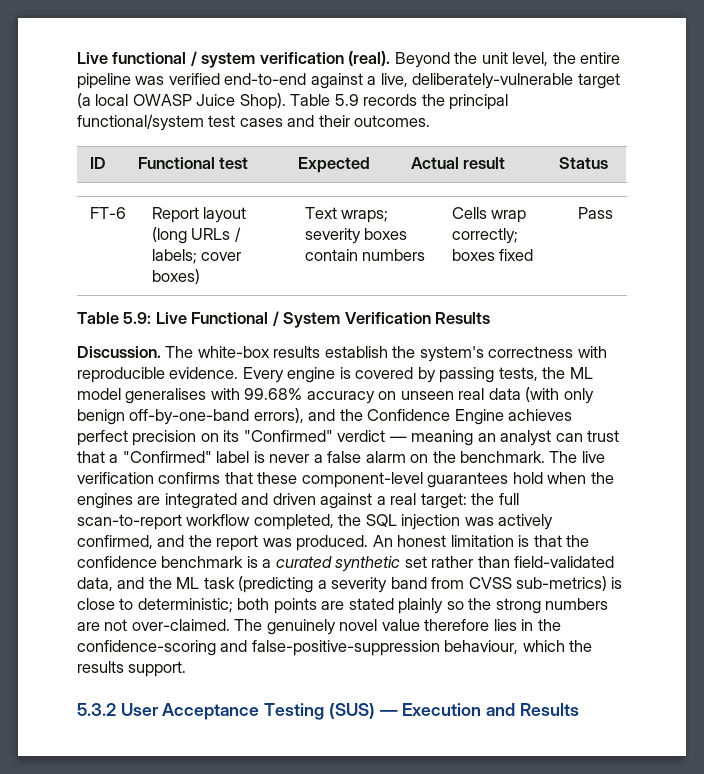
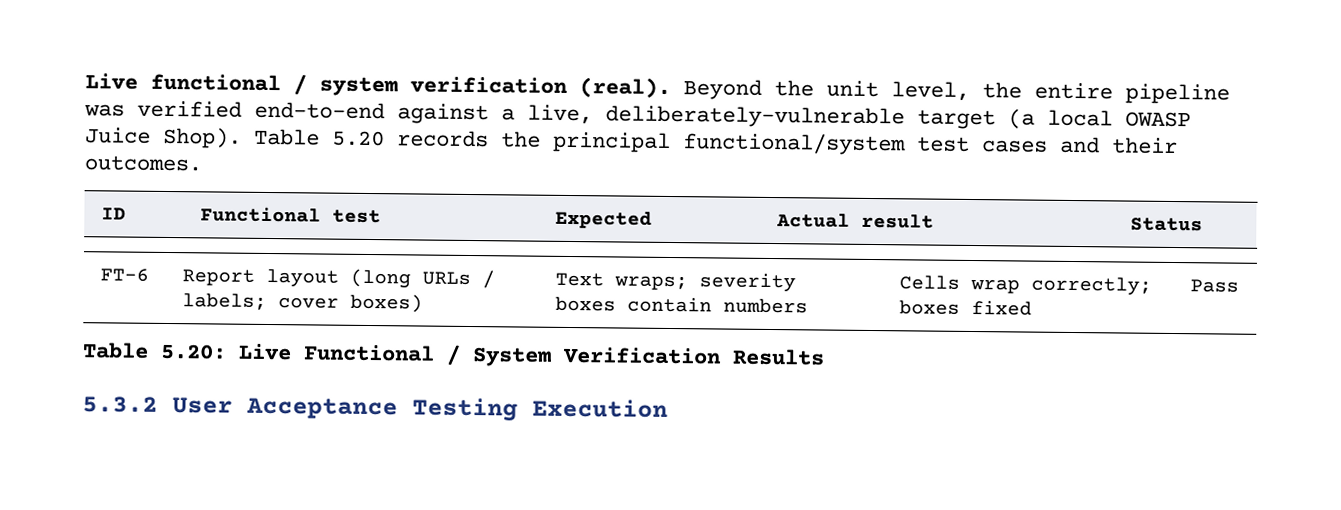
[334,94,359,106] 5.9 -> [332,130,385,147] 5.20
[123,312,152,324] 5.9: -> [160,343,227,360] 5.20:
[77,346,607,362] [77,367,593,383] [77,387,594,404] [77,408,573,425] [77,430,620,446] [77,451,605,463] [77,472,614,488] [77,493,519,509] [77,514,554,530] [77,535,590,551] [77,556,615,572] [77,576,623,593] [77,598,609,614] [77,619,561,635] [77,640,593,656] [77,661,187,677] // Discussion. The white-box results establish the system's correctness with reproducible evidence. Every engine is covered by passing tests, the ML model generalises with 99.68% accuracy on unseen real data (with only benign off-by-one-band errors), and the Confidence Engine achieves perfect precision on its "Confirmed" verdict — meaning an analyst can trust that a "Confirmed" label is never a false alarm on the benchmark. The live verification confirms that these component-level guarantees hold when the engines are integrated and driven against a real target: the full scan-to-report workflow completed, the SQL injection was actively confirmed, and the report was produced. An honest limitation is that the confidence benchmark is a curated synthetic set rather than field-validated data, and the ML task (predicting a severity band from CVSS sub-metrics) is close to deterministic; both points are stated plainly so the strong numbers are not over-claimed. The genuinely novel value therefore lies in the confidence-scoring and false-positive-suppression behaviour, which the results support. -> (825, 357) none
[328,703,579,719] (SUS) — Execution and Results -> [532,398,668,418] Execution

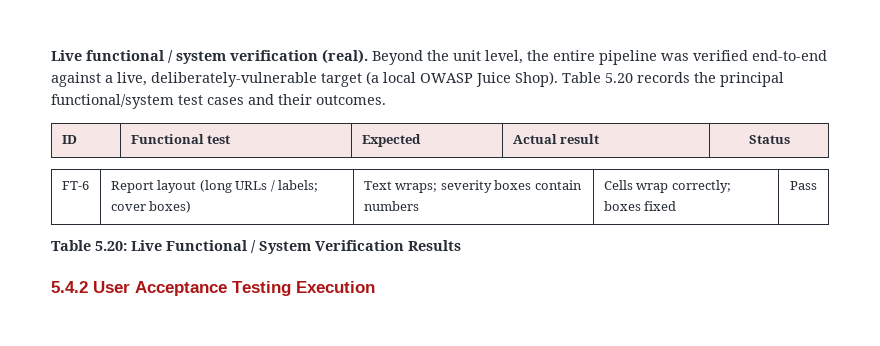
[82,396,158,413] 5.3.2 -> [51,281,88,293] 5.4.2

